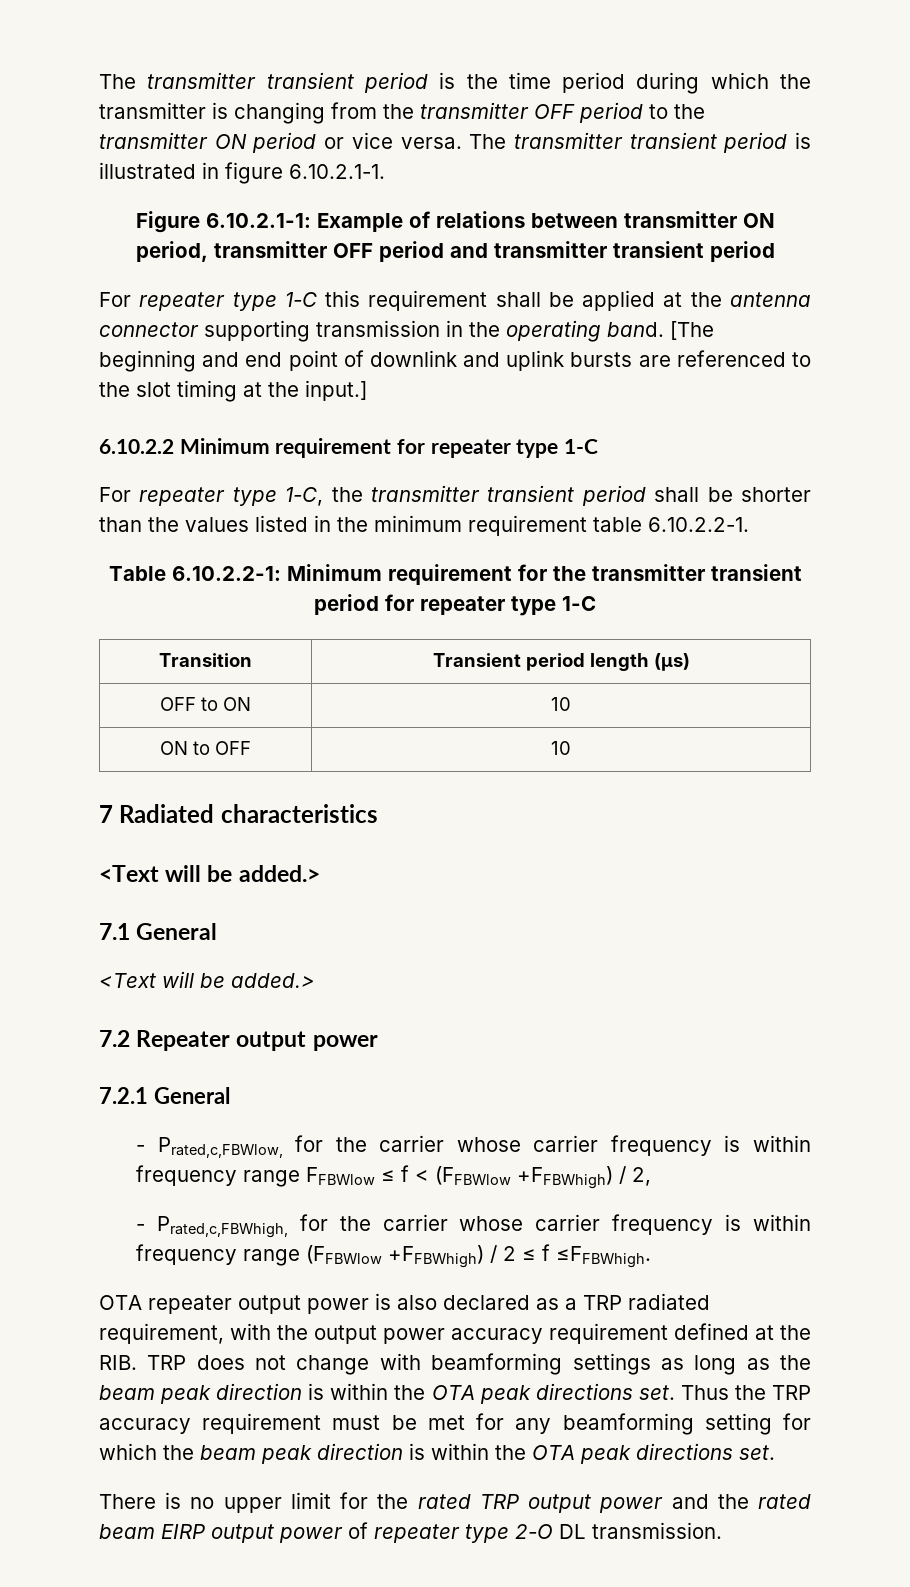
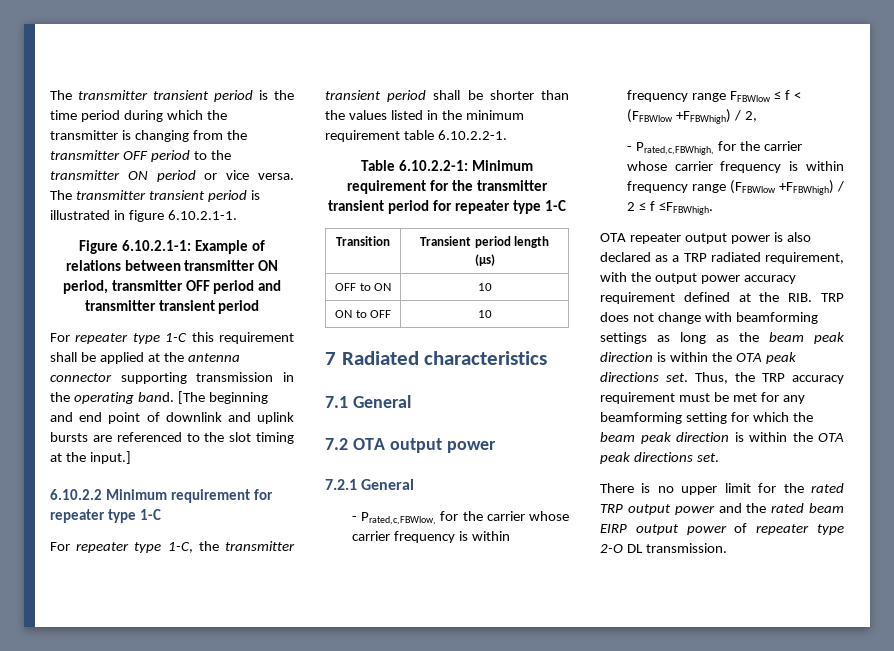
[99,865,320,882] [99,923,218,940] [99,971,315,988] <Text will be added.> // 7.1 General // <Text will be added.> -> [325,395,411,408] 7.1 General
[136,1030,231,1051] Repeater -> [352,438,385,450] OTA
[680,1385,729,1400] Thus -> [695,372,728,384] Thus,

